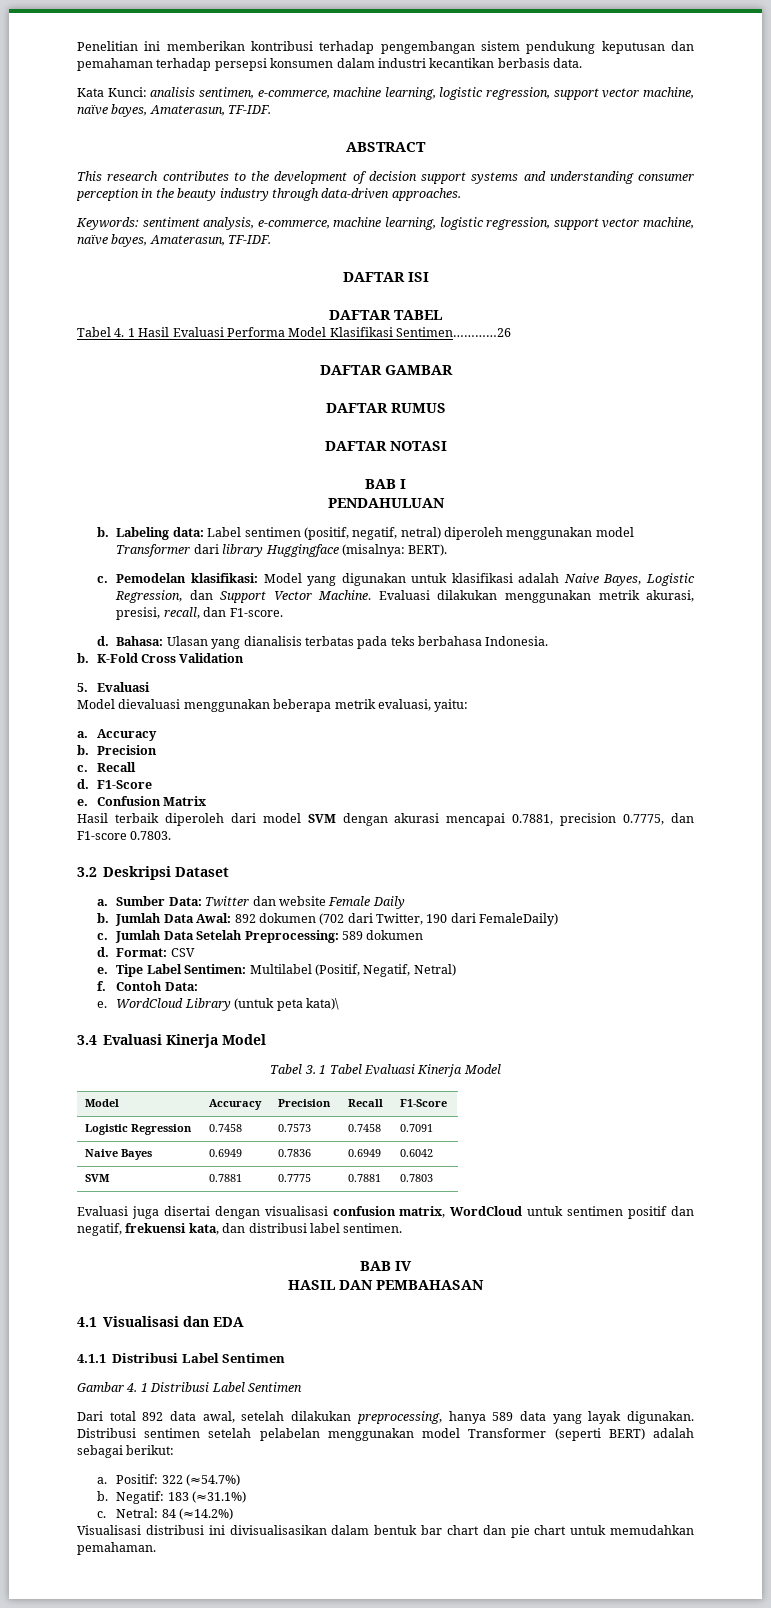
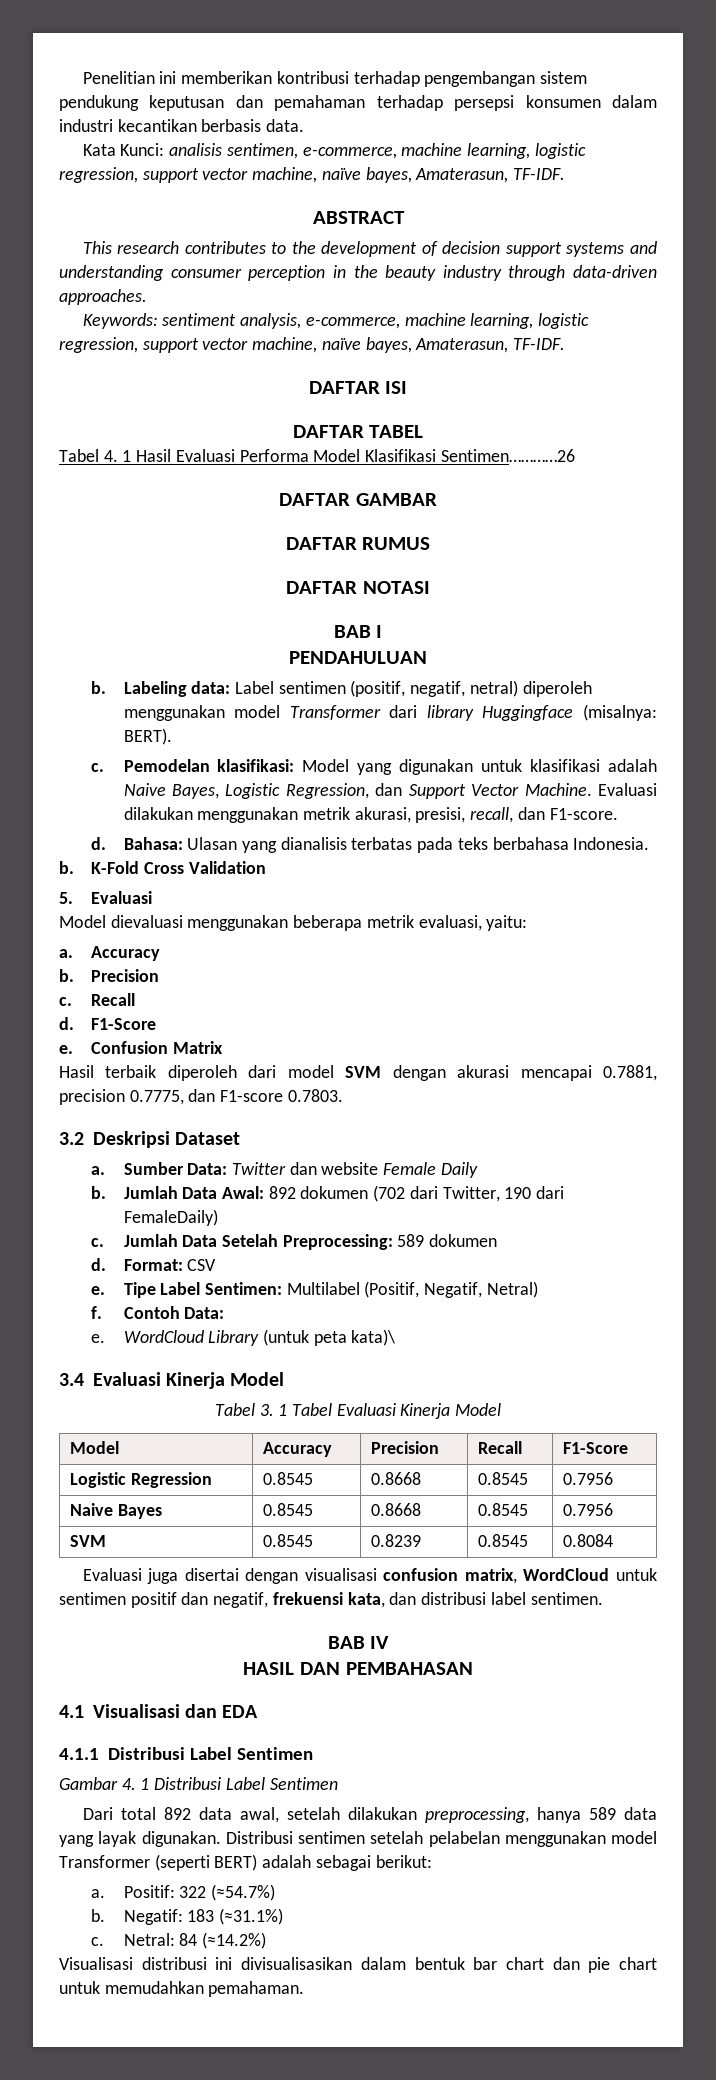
[209,1124,243,1132] [278,1124,312,1132] [348,1124,382,1132] [400,1124,434,1132] [85,1149,153,1160] [209,1149,243,1157] [278,1149,312,1157] [348,1149,382,1157] [400,1149,434,1157] [85,1174,111,1182] [209,1174,243,1182] [278,1174,312,1182] [348,1174,382,1182] [400,1174,434,1182] 0.7458 | 0.7573 | 0.7458 | 0.7091 // Naive Bayes | 0.6949 | 0.7836 | 0.6949 | 0.6042 // SVM | 0.7881 | 0.7775 | 0.7881 | 0.7803 -> [263,1472,314,1485] [371,1472,422,1485] [478,1472,529,1485] [563,1472,614,1485] [70,1503,163,1519] [263,1503,314,1516] [371,1503,422,1516] [478,1503,529,1516] [563,1503,614,1516] [70,1535,107,1547] [263,1534,314,1547] [371,1534,422,1547] [478,1534,529,1547] [563,1534,614,1547] 0.8545 | 0.8668 | 0.8545 | 0.7956 // Naive Bayes | 0.8545 | 0.8668 | 0.8545 | 0.7956 // SVM | 0.8545 | 0.8239 | 0.8545 | 0.8084

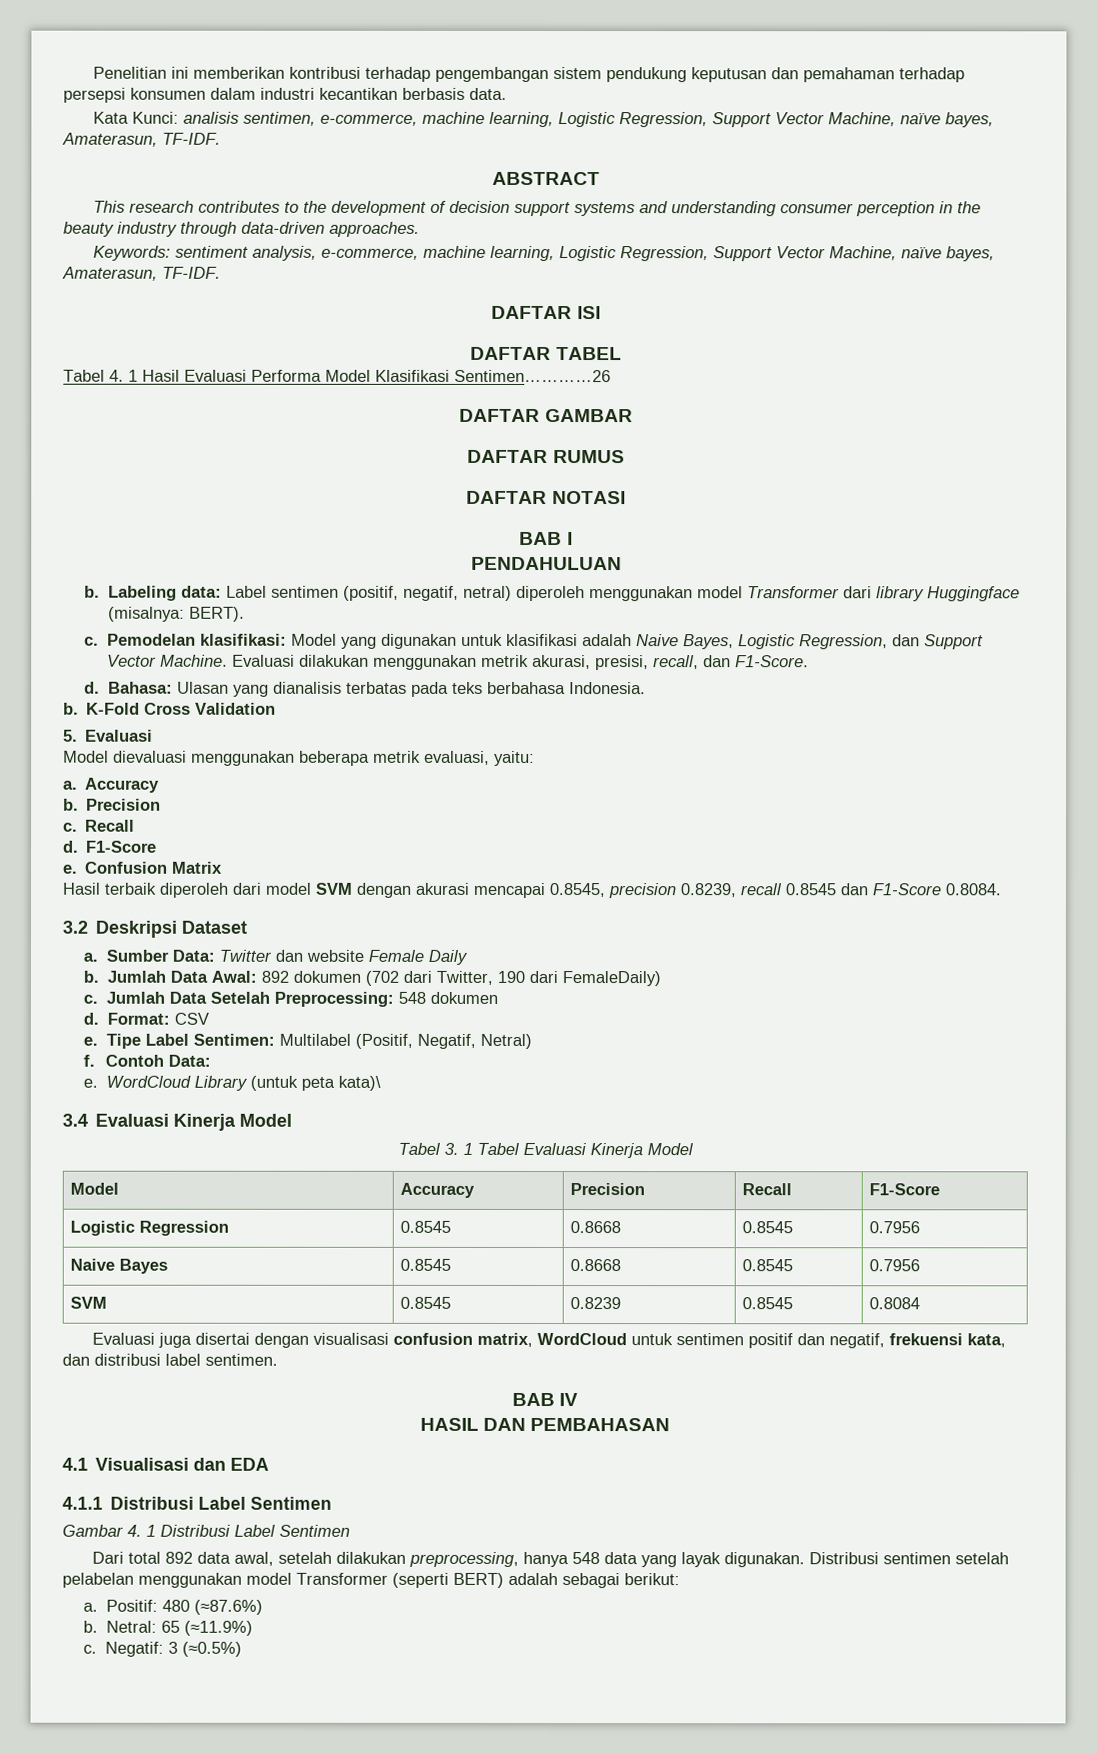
[534,143,586,159] [59,167,318,183] logistic regression, support vector machine, -> [558,112,897,128] Logistic Regression, Support Vector Machine,
[538,313,590,329] [59,337,318,353] logistic regression, support vector machine, -> [559,246,898,262] Logistic Regression, Support Vector Machine,
[549,808,618,820] F1-score. -> [734,655,809,668] F1-Score.
[603,1065,658,1081] [59,1089,343,1105] 0.7881, precision 0.7775, dan F1-score 0.7803. -> [549,883,1001,899] 0.8545, precision 0.8239, recall 0.8545 dan F1-Score 0.8084.
[397,1234,425,1247] 589 -> [397,991,426,1004] 548
[588,1807,616,1820] 589 -> [572,1552,601,1565] 548
[179,1884,275,1901] [91,1908,283,1925] [91,1932,266,1949] [59,1957,657,1973] [59,1981,305,1997] 322 (≈54.7%) // b. Negatif: 183 (≈31.1%) // c. Netral: 84 (≈14.2%) // Visualisasi distribusi ini divisualisasikan dalam bentuk bar chart dan pie chart untuk memudahkan pemahaman. -> [161,1599,263,1615] [83,1620,253,1636] [83,1641,242,1657] 480 (≈87.6%) // b. Netral: 65 (≈11.9%) // c. Negatif: 3 (≈0.5%)

